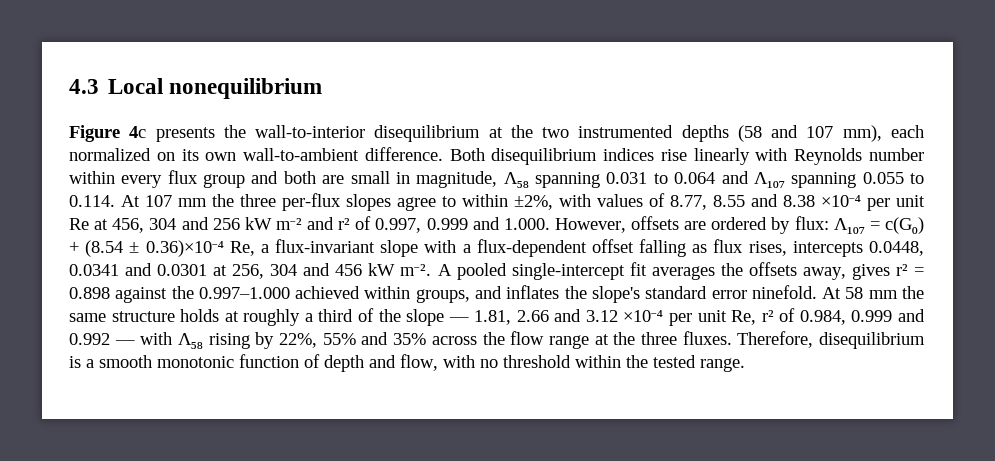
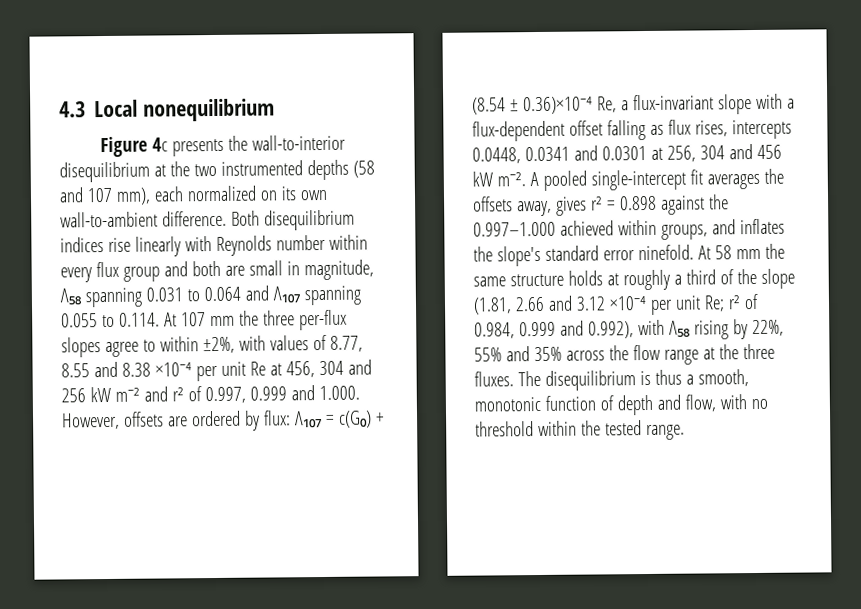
[448,310,512,325] — 1.81, -> [473,297,512,315] (1.81,
[731,310,757,325] Re, -> [703,295,725,312] Re;
[69,333,135,345] 0.992 — -> [587,321,634,339] 0.992),
[737,331,814,348] Therefore, -> [517,370,541,387] The
[86,355,152,368] a smooth -> [654,369,749,387] thus a smooth,

